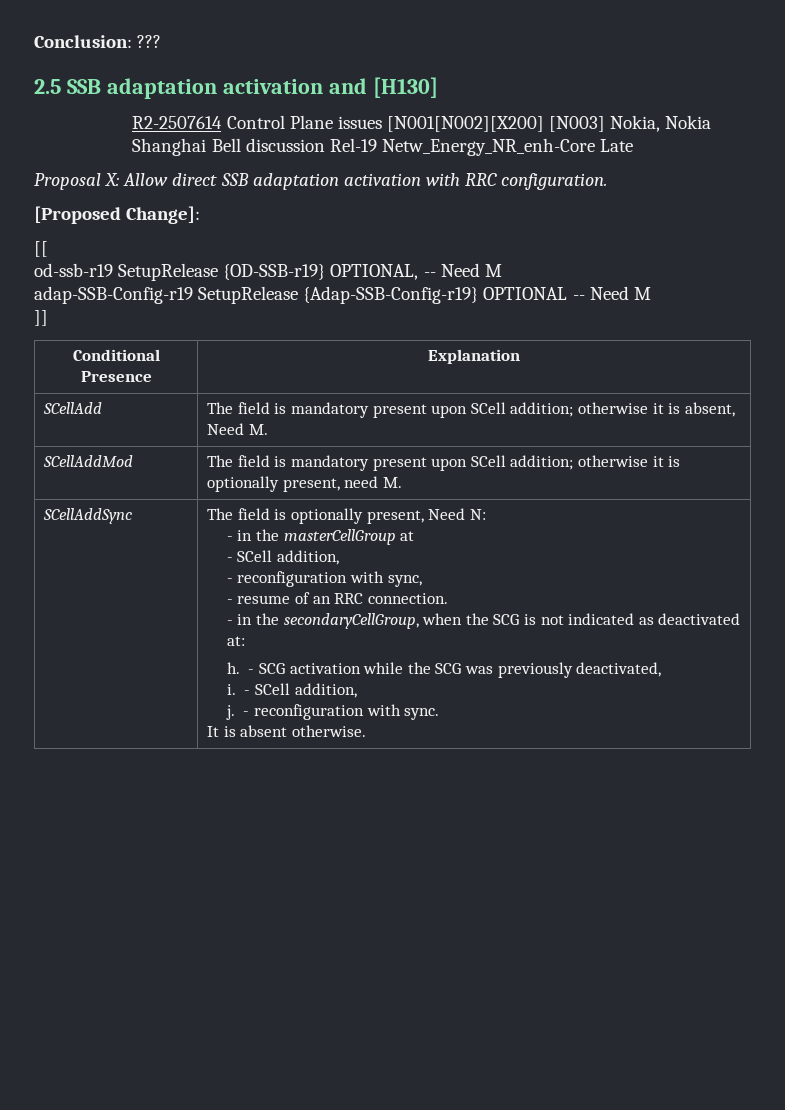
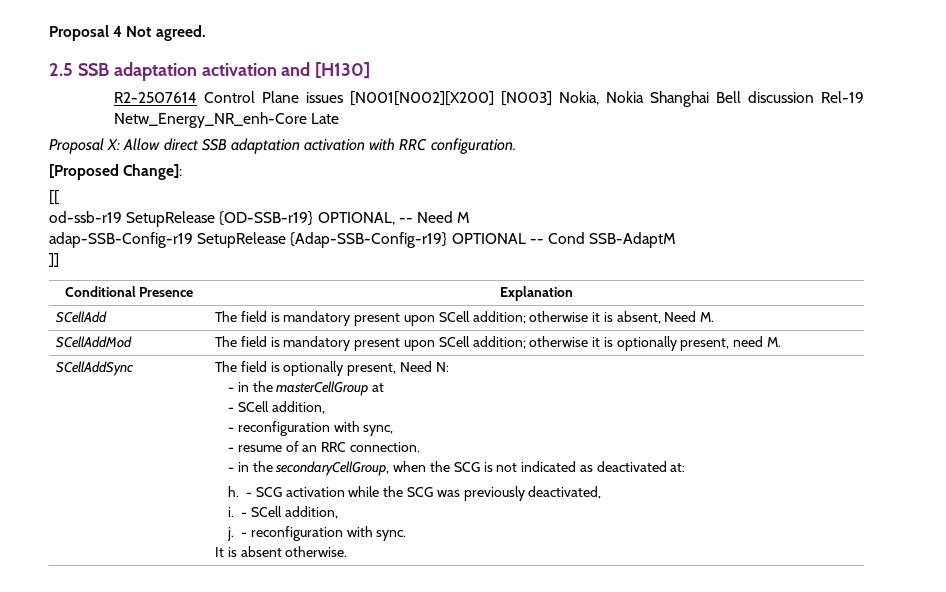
[34,35,162,48] Conclusion: ??? -> [49,25,206,41] Proposal 4 Not agreed.
[589,286,651,300] Need M -> [547,232,677,248] Cond SSB-AdaptM

